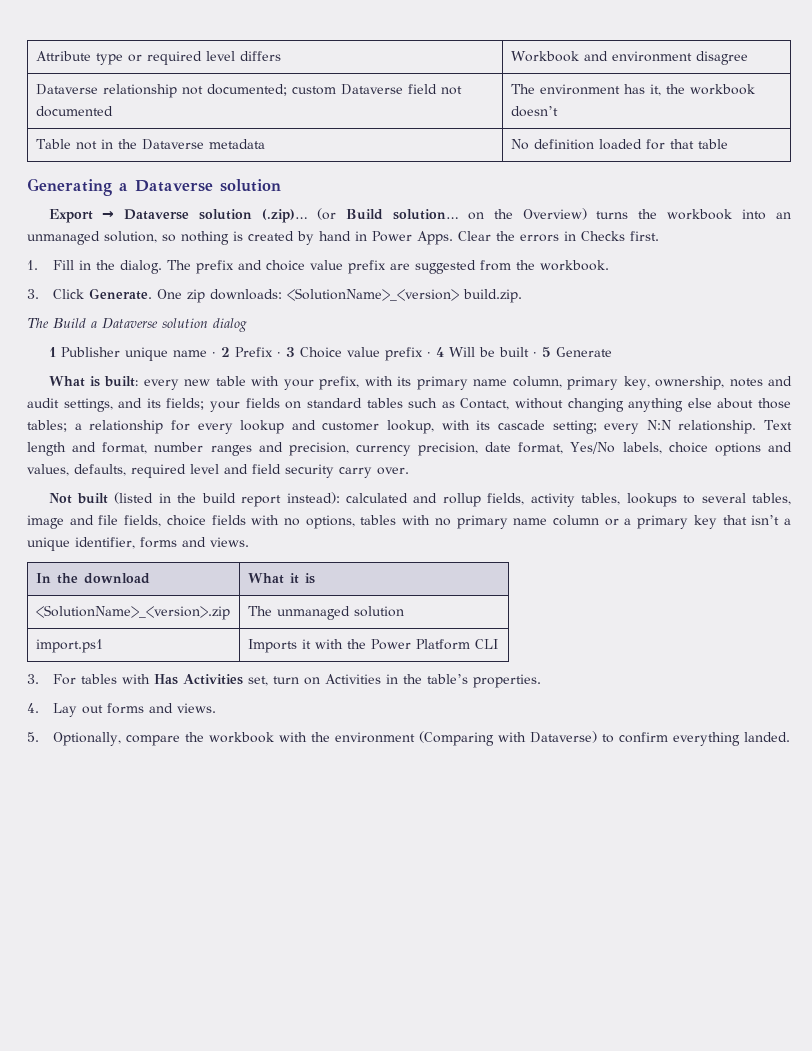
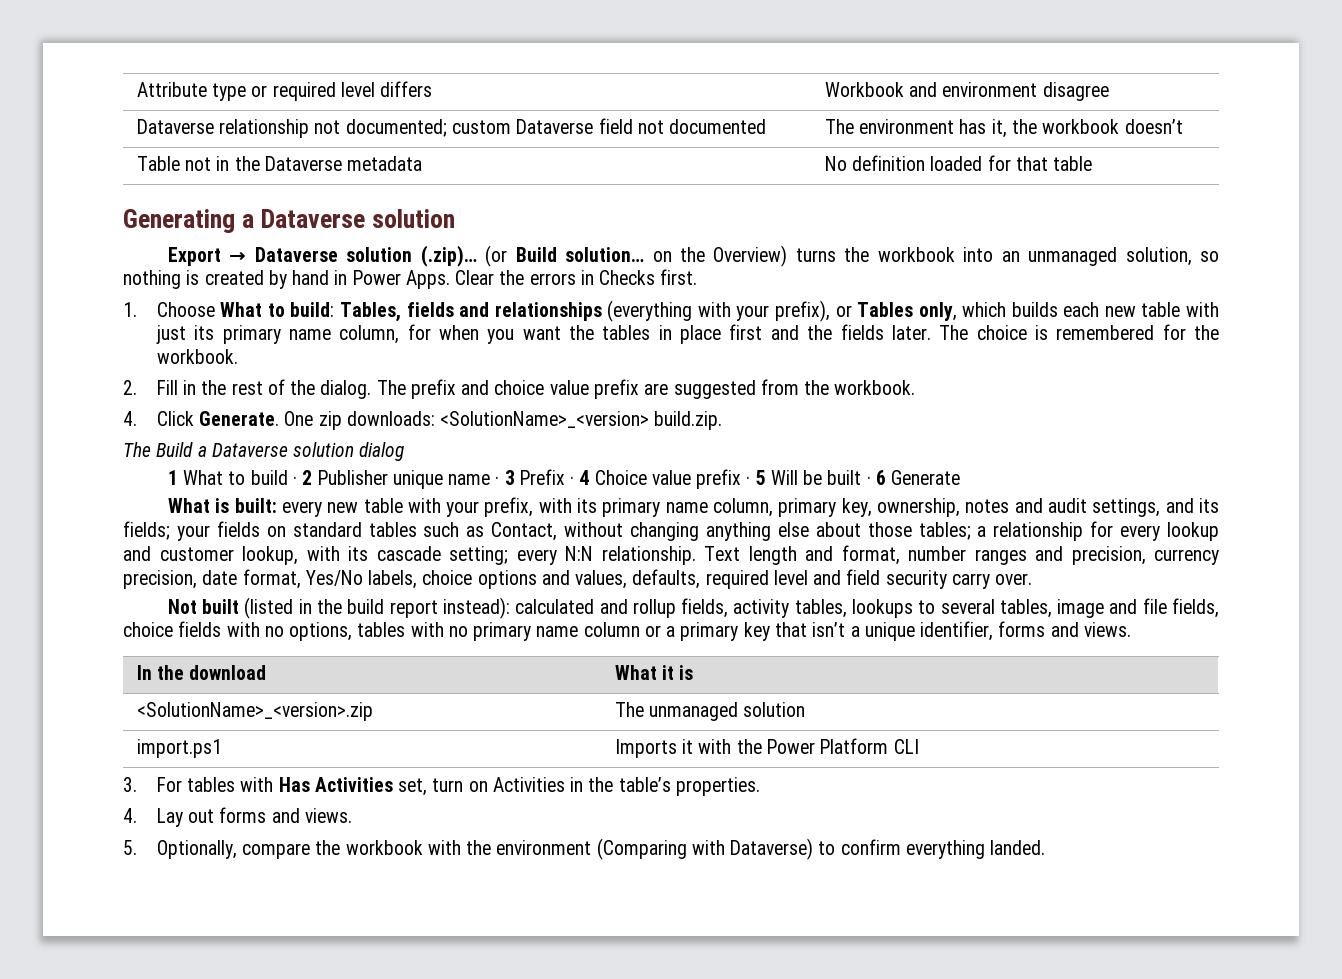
[53,260,92,270] Fill in -> [156,300,1220,322] [155,324,1220,344] [156,349,238,364] [123,379,285,395] Choose What to build: Tables, fields and relationships (everything with your prefix), or Tables only, which builds each new table with just its primary name column, for when you want the tables in place first and the fields later. The choice is remembered for the workbook. // 2. Fill in the rest of
[27,289,39,299] 3. -> [123,411,137,426] 4.
(56, 352) none -> [183,470,313,485] What to build · 2
[220,347,230,357] 2 -> [504,470,515,485] 3
[285,347,295,357] 3 -> [579,470,590,485] 4
[435,347,444,357] 4 -> [755,470,766,485] 5
[541,347,551,357] 5 -> [876,470,887,485] 6

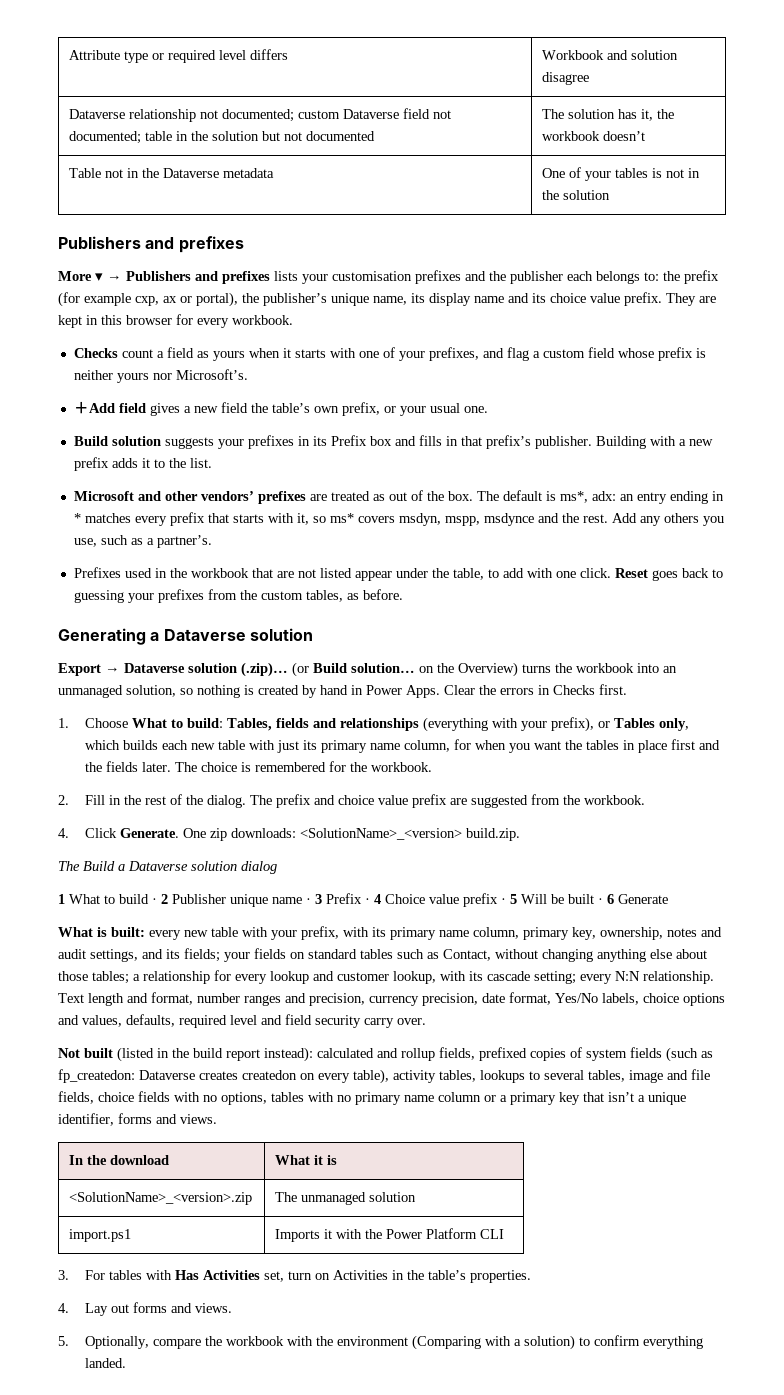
[942,82,1038,97] environment -> [631,50,679,60] solution
(664, 127) none -> [69,131,303,144] documented; table in the solution but not
[859,119,955,134] environment -> [568,109,616,119] solution
[824,155,1093,171] No definition loaded for that table -> [542,167,701,181] [542,190,611,200] [58,236,244,253] [58,270,719,284] [58,292,716,307] [58,314,293,328] [73,347,706,361] [73,369,248,383] [73,401,488,416] [73,435,713,449] [73,457,212,471] [73,490,724,504] [73,512,724,526] [73,535,212,548] [73,567,723,581] [73,589,403,603] One of your tables is not in the solution // Publishers and prefixes // More ▾ → Publishers and prefixes lists your customisation prefixes and the publisher each belongs to: the prefix (for example cxp, ax or portal), the publisher’s unique name, its display name and its choice value prefix. They are kept in this browser for every workbook. // Checks count a field as yours when it starts with one of your prefixes, and flag a custom field whose prefix is neither yours nor Microsoft’s. // ＋Add field gives a new field the table’s own prefix, or your usual one. // Build solution suggests your prefixes in its Prefix box and fills in that prefix’s publisher. Building with a new prefix adds it to the list. // Microsoft and other vendors’ prefixes are treated as out of the box. The default is ms*, adx: an entry ending in * matches every prefix that starts with it, so ms* covers msdyn, mspp, msdynce and the rest. Add any others you use, such as a partner’s. // Prefixes used in the workbook that are not listed appear under the table, to add with one click. Reset goes back to guessing your prefixes from the custom tables, as before.
(729, 608) none -> [479,1047,713,1062] [58,1069,389,1084] prefixed copies of system fields (such as fp_createdon: Dataverse creates createdon on every table),
[730,838,814,860] Dataverse) -> [513,1335,575,1350] a solution)

